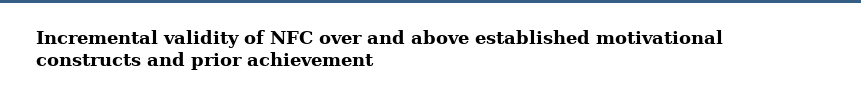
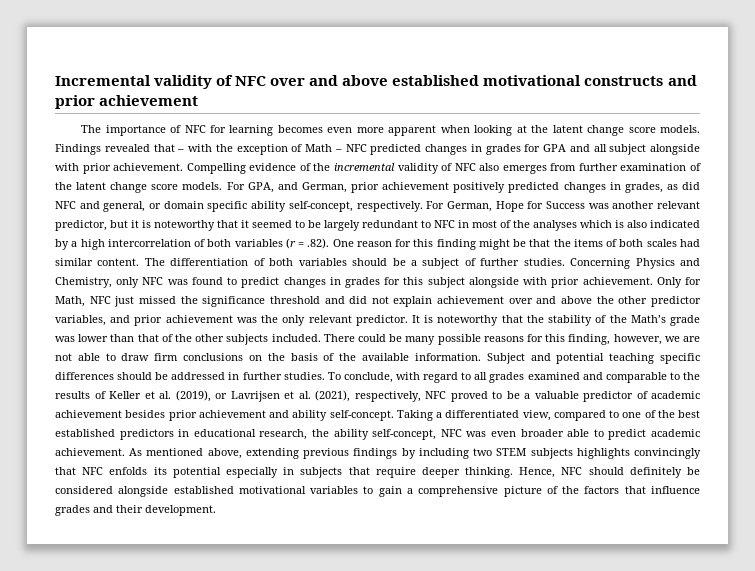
(374, 59) none -> [81,125,700,136] [55,144,700,155] [55,163,701,174] [55,182,701,193] [55,201,700,212] [55,220,700,231] [55,238,700,250] [55,258,700,269] [55,277,701,288] [55,296,701,307] [55,315,700,326] [55,334,700,345] [55,353,700,364] [55,372,700,383] [55,390,700,402] [55,410,700,421] [55,429,701,440] [55,448,701,459] [55,467,700,478] [55,486,701,497] [55,505,216,516] // The importance of NFC for learning becomes even more apparent when looking at the latent change score models. Findings revealed that – with the exception of Math – NFC predicted changes in grades for GPA and all subject alongside with prior achievement. Compelling evidence of the incremental validity of NFC also emerges from further examination of the latent change score models. For GPA, and German, prior achievement positively predicted changes in grades, as did NFC and general, or domain specific ability self-concept, respectively. For German, Hope for Success was another relevant predictor, but it is noteworthy that it seemed to be largely redundant to NFC in most of the analyses which is also indicated by a high intercorrelation of both variables (r = .82). One reason for this finding might be that the items of both scales had similar content. The differentiation of both variables should be a subject of further studies. Concerning Physics and Chemistry, only NFC was found to predict changes in grades for this subject alongside with prior achievement. Only for Math, NFC just missed the significance threshold and did not explain achievement over and above the other predictor variables, and prior achievement was the only relevant predictor. It is noteworthy that the stability of the Math’s grade was lower than that of the other subjects included. There could be many possible reasons for this finding, however, we are not able to draw firm conclusions on the basis of the available information. Subject and potential teaching specific differences should be addressed in further studies. To conclude, with regard to all grades examined and comparable to the results of Keller et al. (2019), or Lavrijsen et al. (2021), respectively, NFC proved to be a valuable predictor of academic achievement besides prior achievement and ability self-concept. Taking a differentiated view, compared to one of the best established predictors in educational research, the ability self-concept, NFC was even broader able to predict academic achievement. As mentioned above, extending previous findings by including two STEM subjects highlights convincingly that NFC enfolds its potential especially in subjects that require deeper thinking. Hence, NFC should definitely be considered alongside established motivational variables to gain a comprehensive picture of the factors that influence grades and their development.

